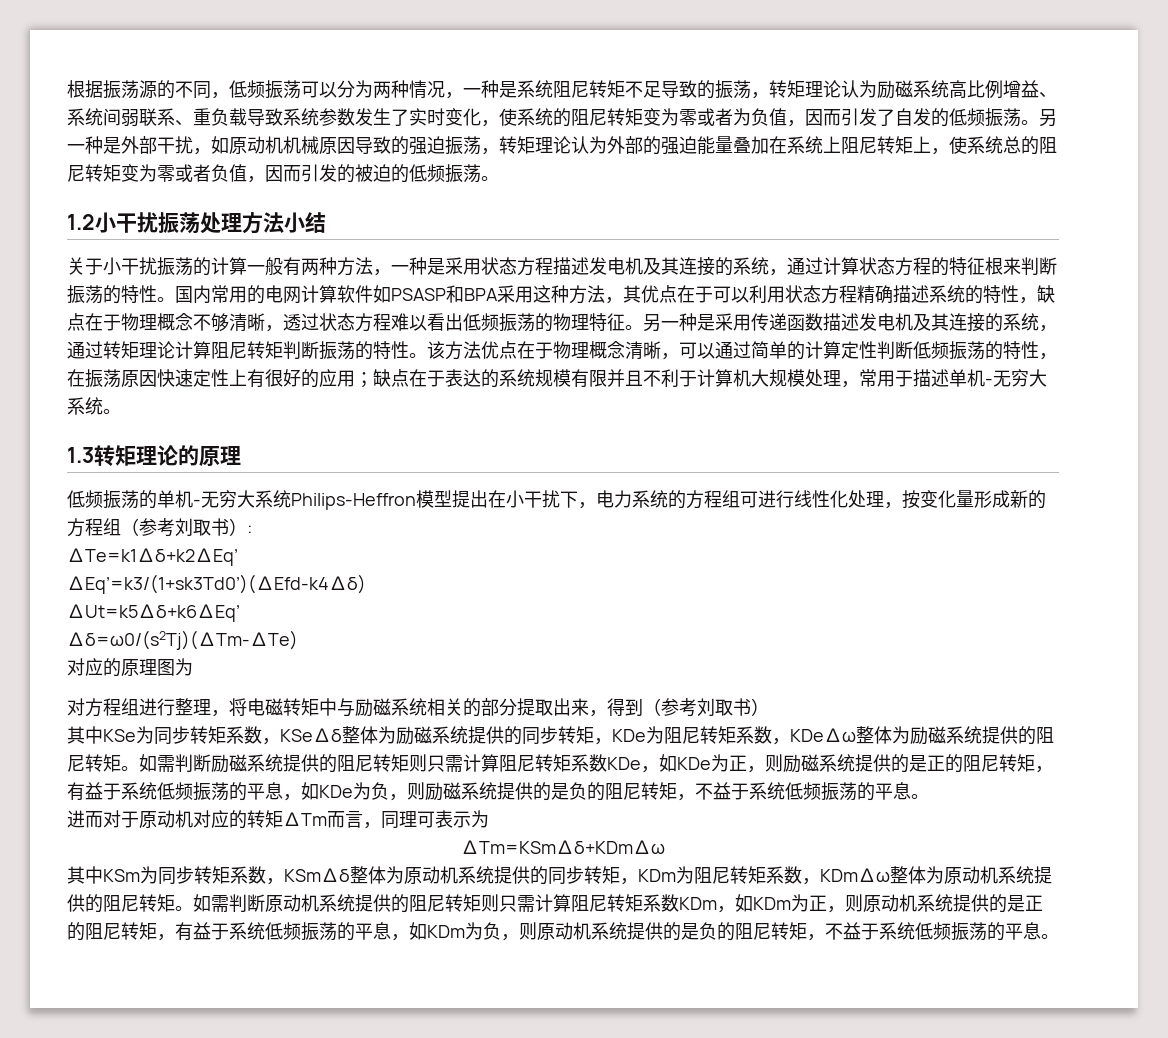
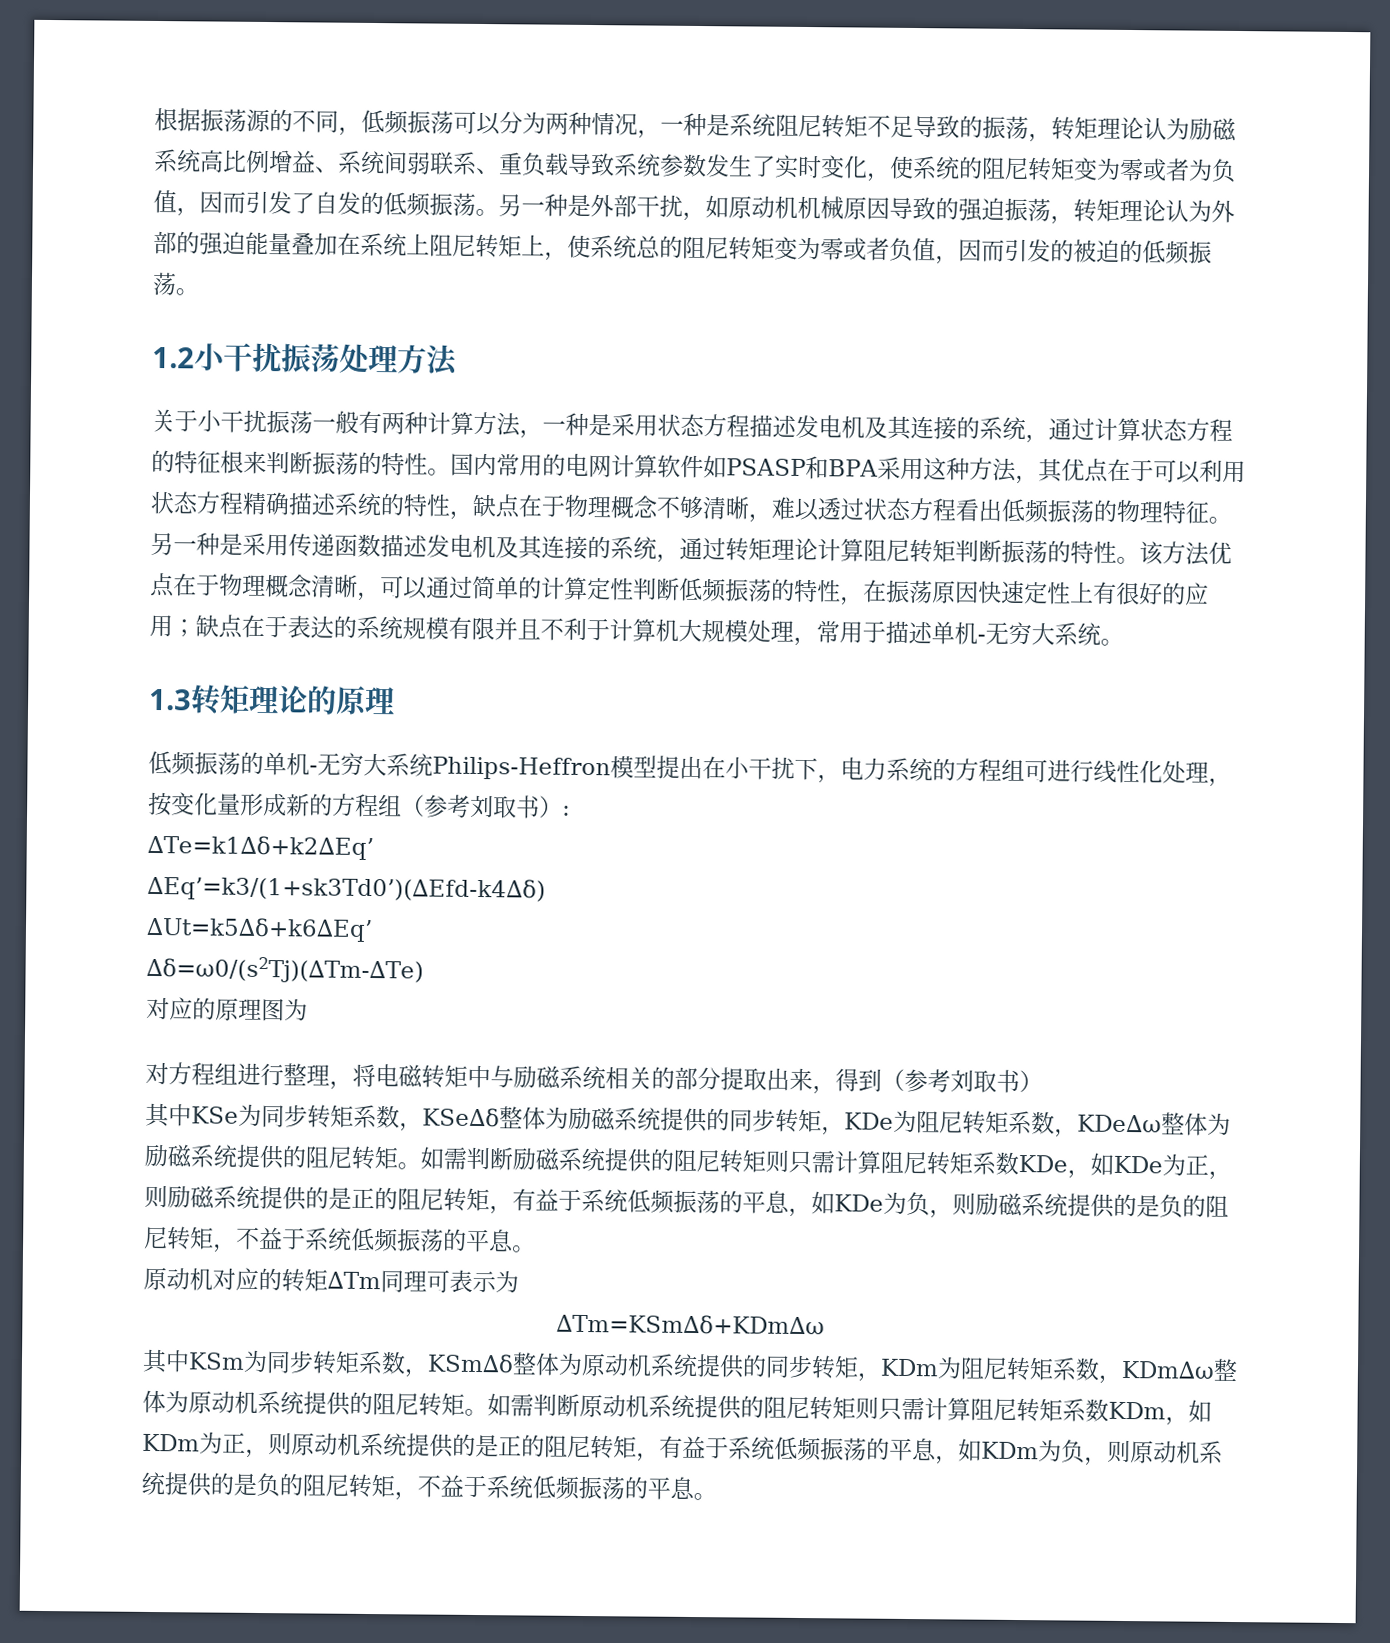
[284,212,326,233] 小结 -> (459, 360) none
[193,257,247,276] 的计算 -> (313, 422) none
(337, 266) none -> [427,411,474,435] 计算
(283, 328) none -> [771,496,819,522] 难以
[391,313,427,331] 难以 -> (956, 510) none
[67,810,139,828] 进而对于 -> (536, 1249) none
[327,811,381,829] 而言， -> (381, 1280) none

